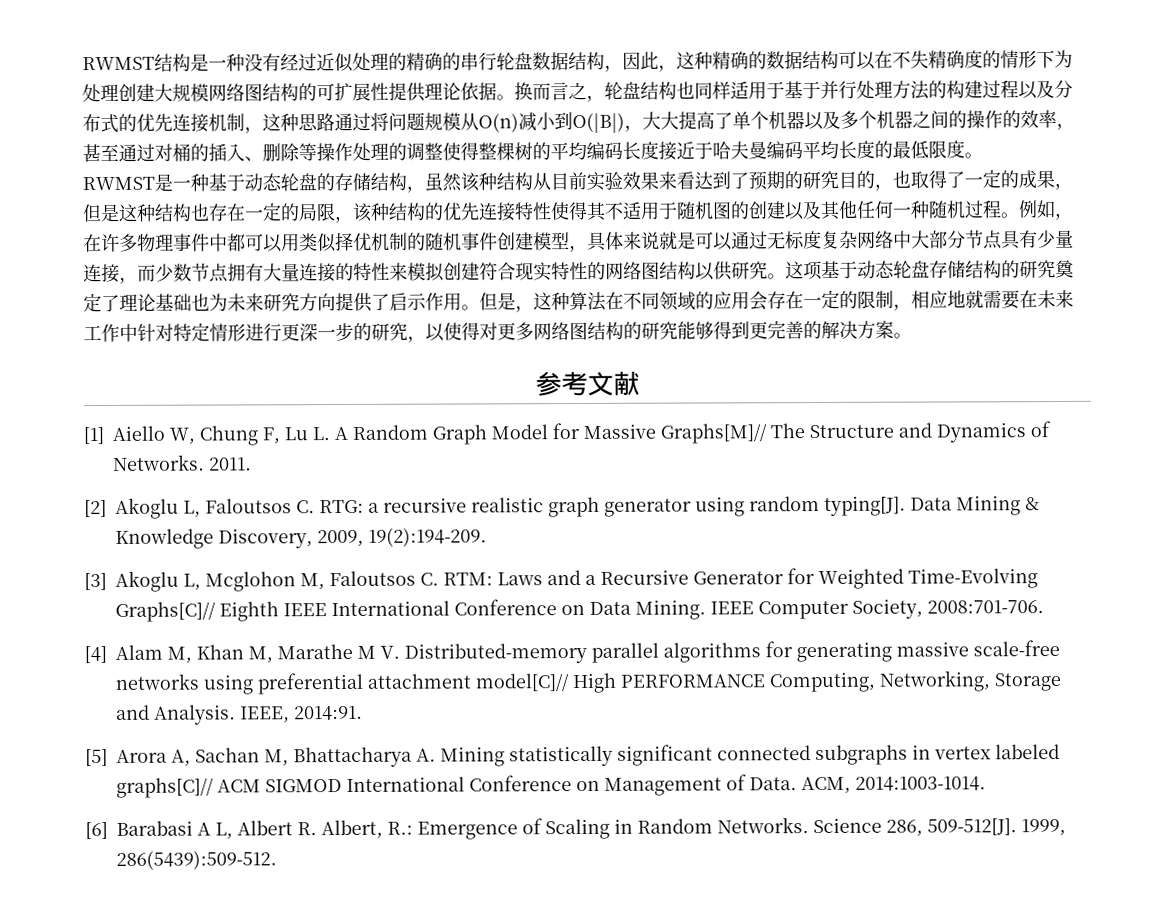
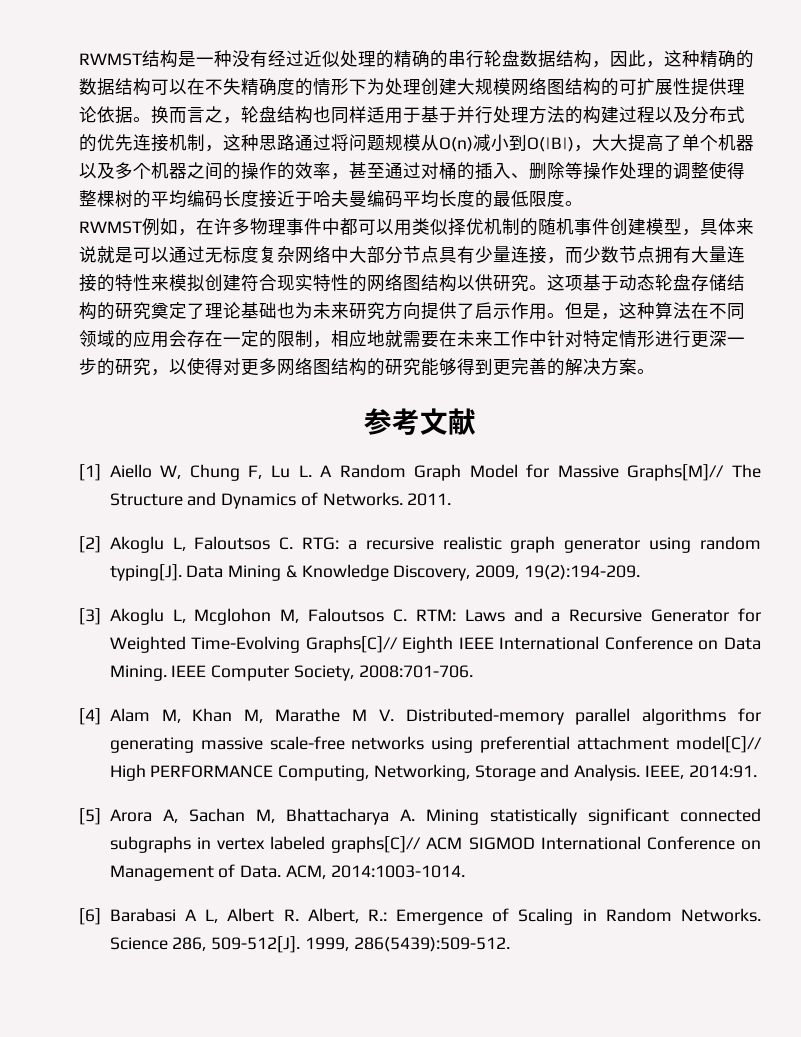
[154,169,1073,193] [82,200,1020,224] 是一种基于动态轮盘的存储结构，虽然该种结构从目前实验效果来看达到了预期的研究目的，也取得了一定的成果，但是这种结构也存在一定的局限，该种结构的优先连接特性使得其不适用于随机图的创建以及其他任何一种随机过程。 -> (142, 227) none

